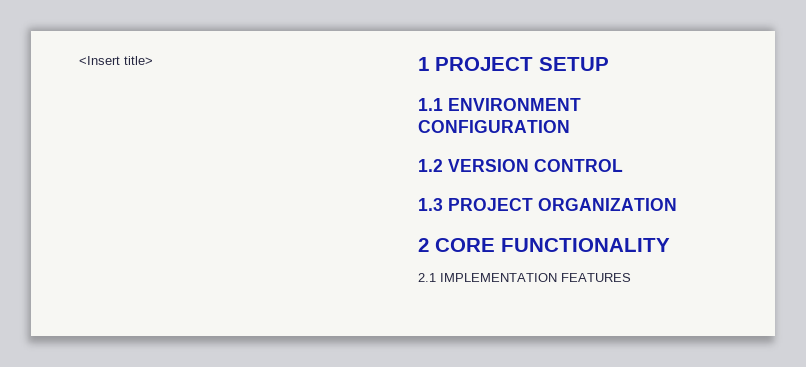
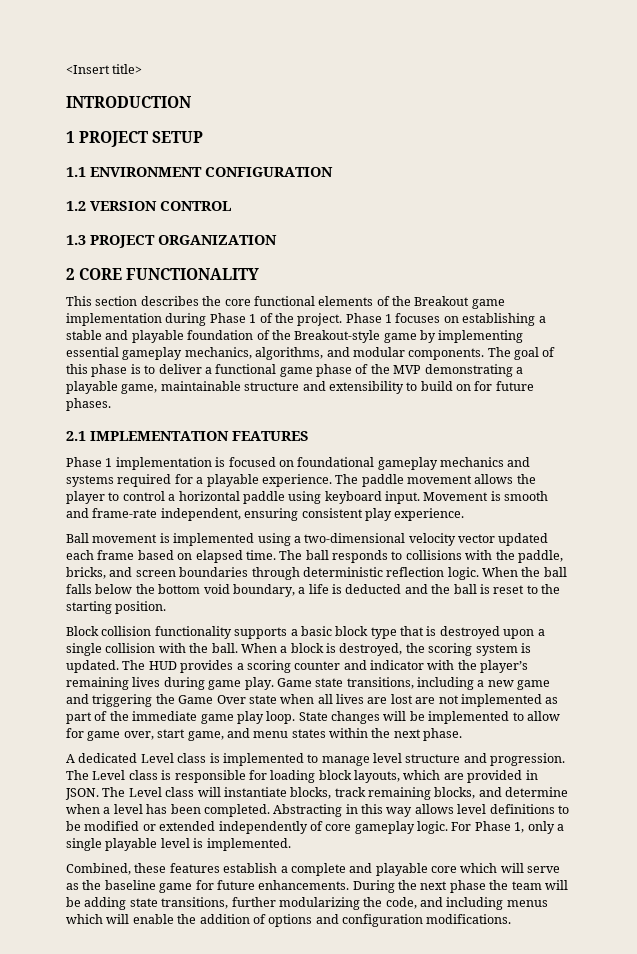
(153, 60) none -> [66,96,191,108] // INTRODUCTION
[418,273,631,282] 2.1 IMPLEMENTATION FEATURES -> [66,296,505,309] [66,313,546,326] [66,330,524,343] [66,347,556,360] [66,364,523,377] [66,381,534,394] [66,398,111,411] [66,431,309,441] [66,457,531,470] [66,474,536,487] [66,491,549,504] [66,508,465,521] [66,533,549,546] [66,550,563,563] [66,567,567,580] [66,584,560,597] [66,601,167,614] [66,626,545,639] [66,643,531,656] [66,660,529,673] [66,677,551,690] [66,694,559,707] [66,711,560,724] [66,728,463,741] [66,753,566,766] [66,770,538,783] [65,787,569,800] [66,804,569,817] [66,821,564,834] [66,838,291,851] [66,863,561,876] [66,880,568,893] [66,897,548,910] [66,914,512,927] This section describes the core functional elements of the Breakout game implementation during Phase 1 of the project. Phase 1 focuses on establishing a stable and playable foundation of the Breakout-style game by implementing essential gameplay mechanics, algorithms, and modular components. The goal of this phase is to deliver a functional game phase of the MVP demonstrating a playable game, maintainable structure and extensibility to build on for future phases. // 2.1 IMPLEMENTATION FEATURES // Phase 1 implementation is focused on foundational gameplay mechanics and systems required for a playable experience. The paddle movement allows the player to control a horizontal paddle using keyboard input. Movement is smooth and frame-rate independent, ensuring consistent play experience. // Ball movement is implemented using a two-dimensional velocity vector updated each frame based on elapsed time. The ball responds to collisions with the paddle, bricks, and screen boundaries through deterministic reflection logic. When the ball falls below the bottom void boundary, a life is deducted and the ball is reset to the starting position. // Block collision functionality supports a basic block type that is destroyed upon a single collision with the ball. When a block is destroyed, the scoring system is updated. The HUD provides a scoring counter and indicator with the player’s remaining lives during game play. Game state transitions, including a new game and triggering the Game Over state when all lives are lost are not implemented as part of the immediate game play loop. State changes will be implemented to allow for game over, start game, and menu states within the next phase. // A dedicated Level class is implemented to manage level structure and progression. The Level class is responsible for loading block layouts, which are provided in JSON. The Level class will instantiate blocks, track remaining blocks, and determine when a level has been completed. Abstracting in this way allows level definitions to be modified or extended independently of core gameplay logic. For Phase 1, only a single playable level is implemented. // Combined, these features establish a complete and playable core which will serve as the baseline game for future enhancements. During the next phase the team will be adding state transitions, further modularizing the code, and including menus which will enable the addition of options and configuration modifications.

